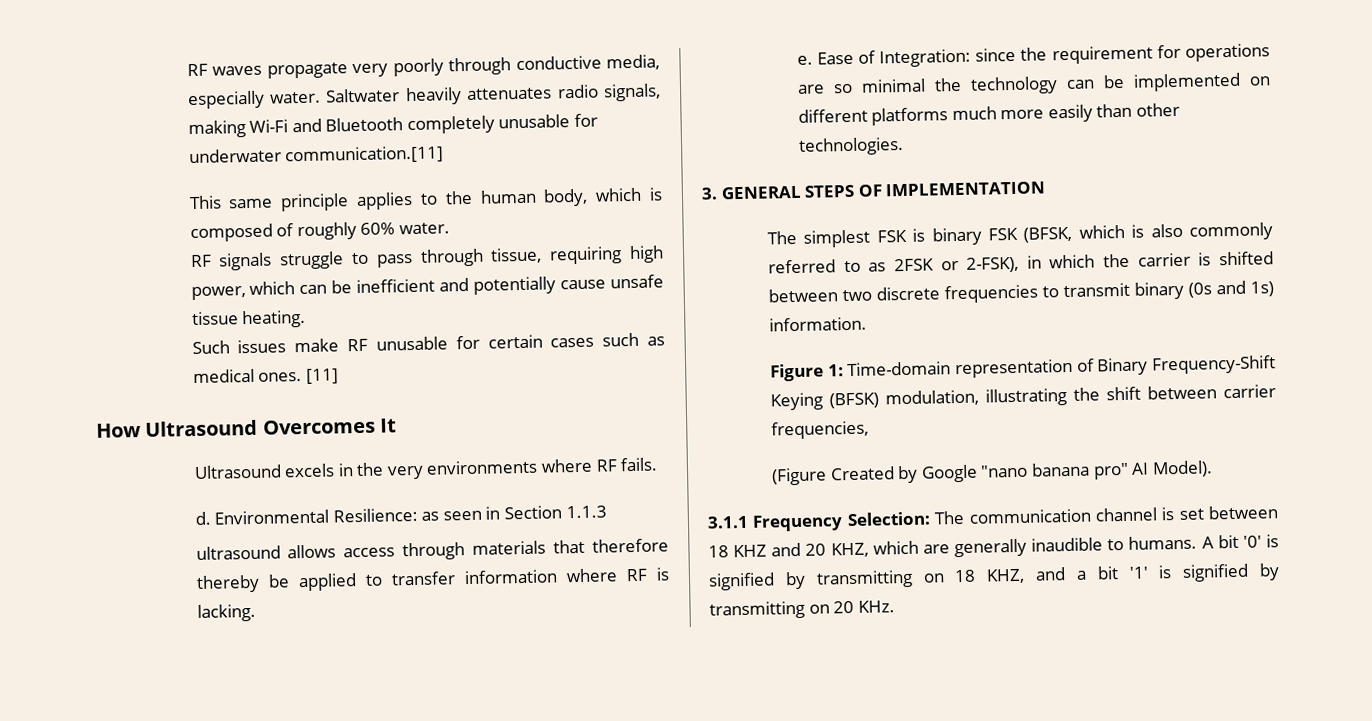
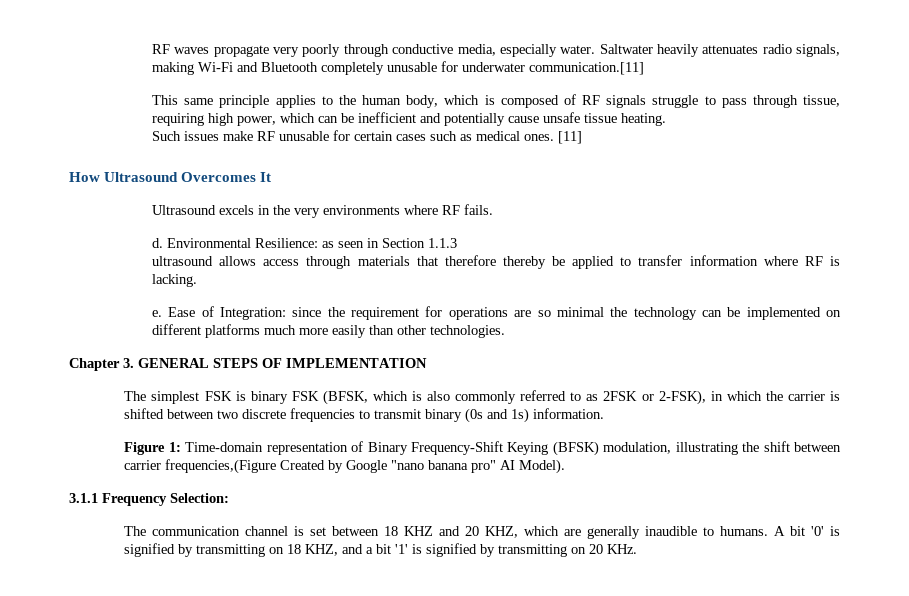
[296,222,450,241] roughly 60% water. // -> (576, 99) none
(904, 146) none -> [69,358,120,371] Chapter
[771,420,870,440] [771,467,828,486] frequencies, // (Figure -> [165,459,277,474] frequencies,(Figure
(931, 519) none -> (229, 498) //

